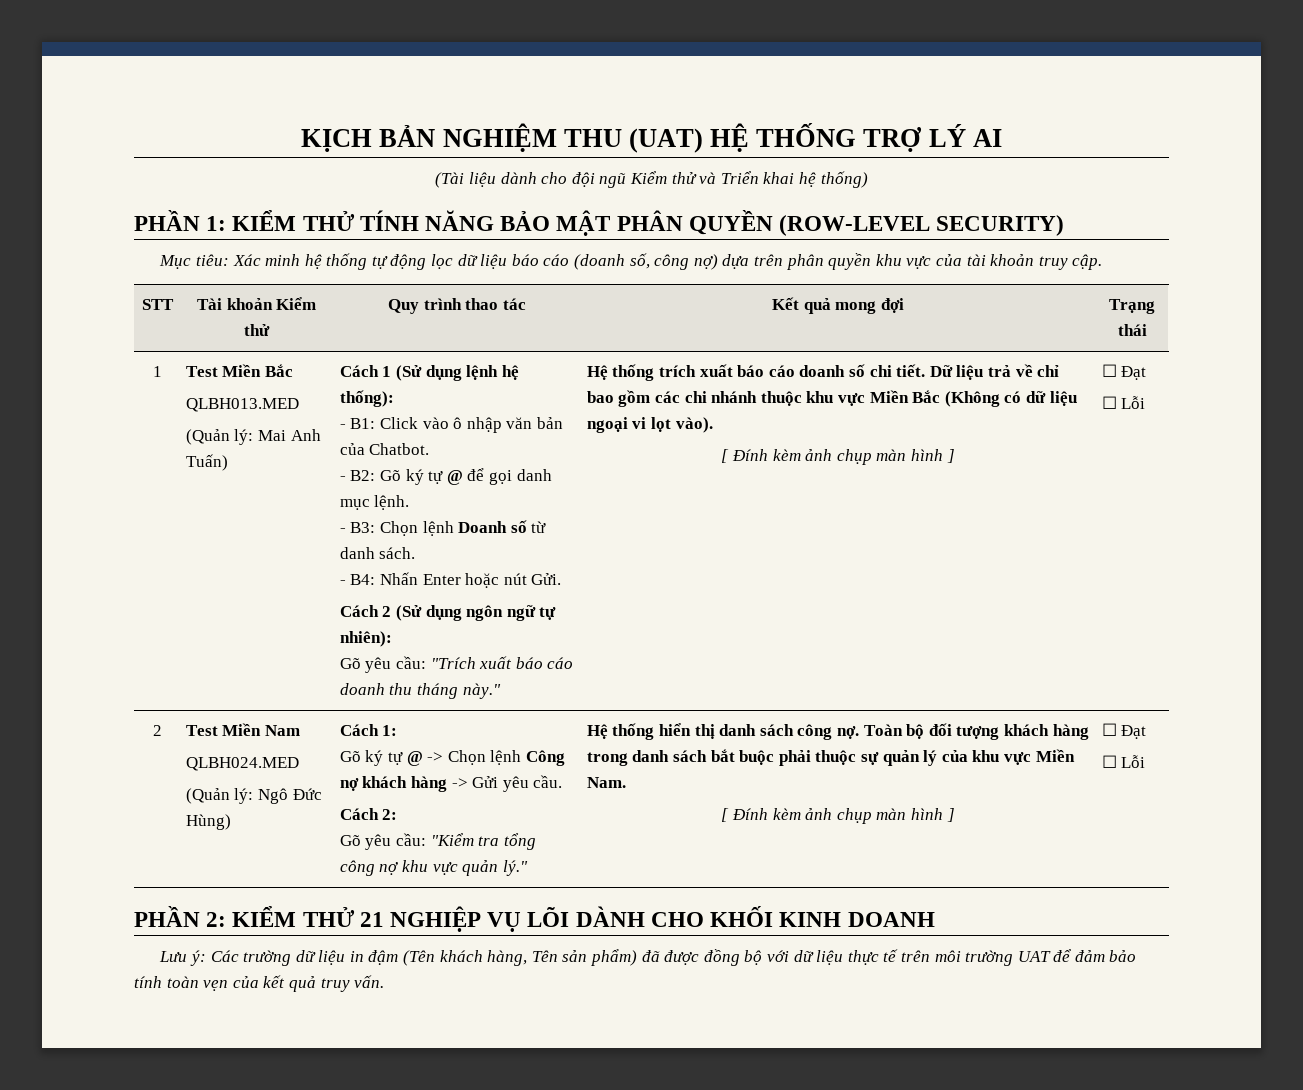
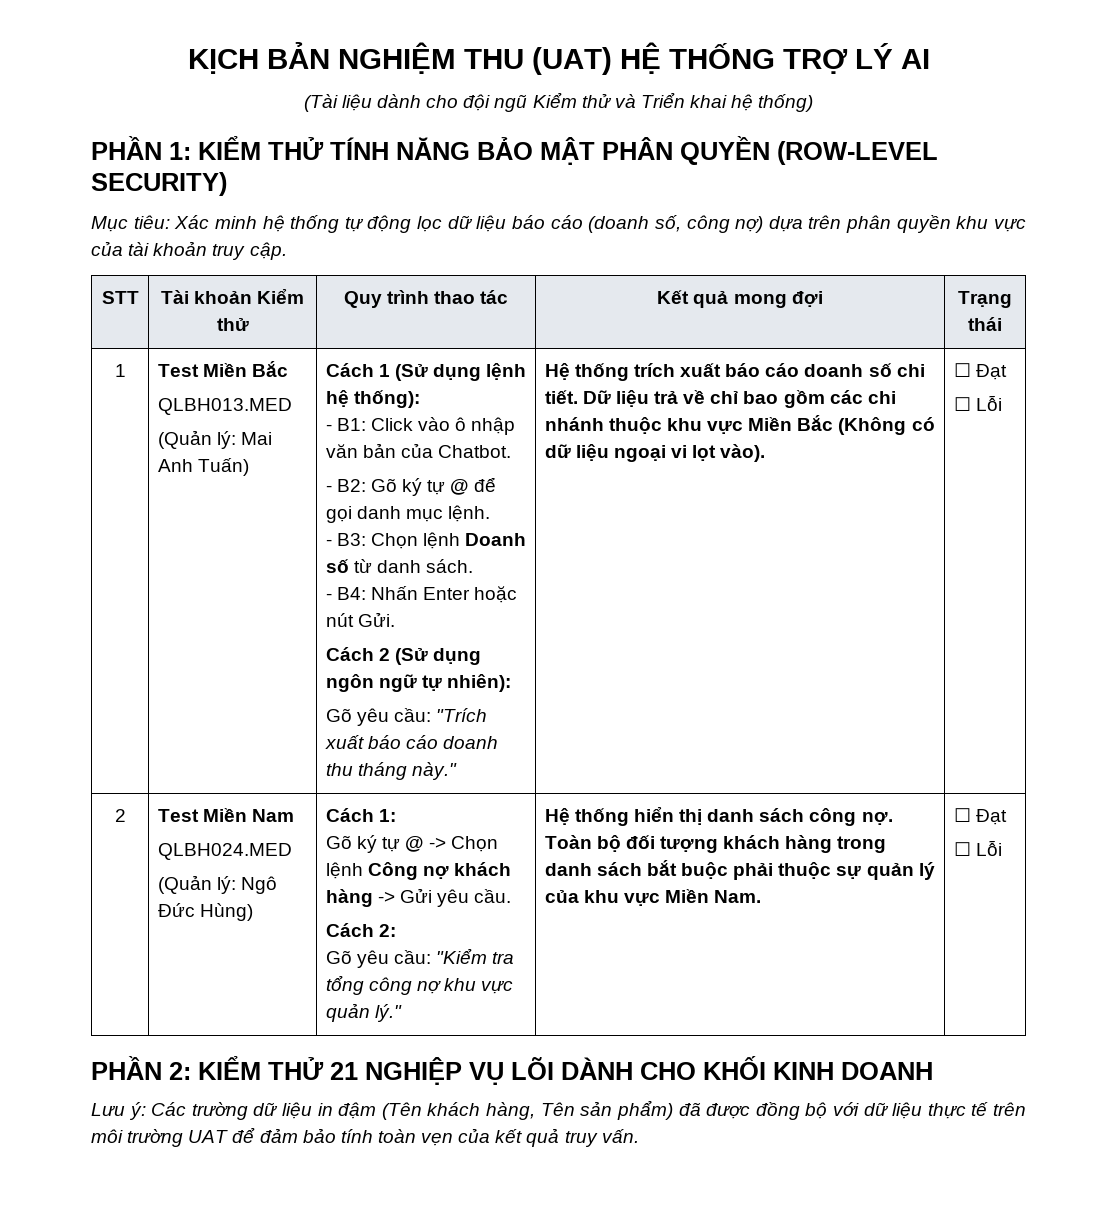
[721,449,955,465] // [ Đính kèm ảnh chụp màn hình ] -> (766, 453) none
[721,808,955,824] // [ Đính kèm ảnh chụp màn hình ] -> (762, 896) none

